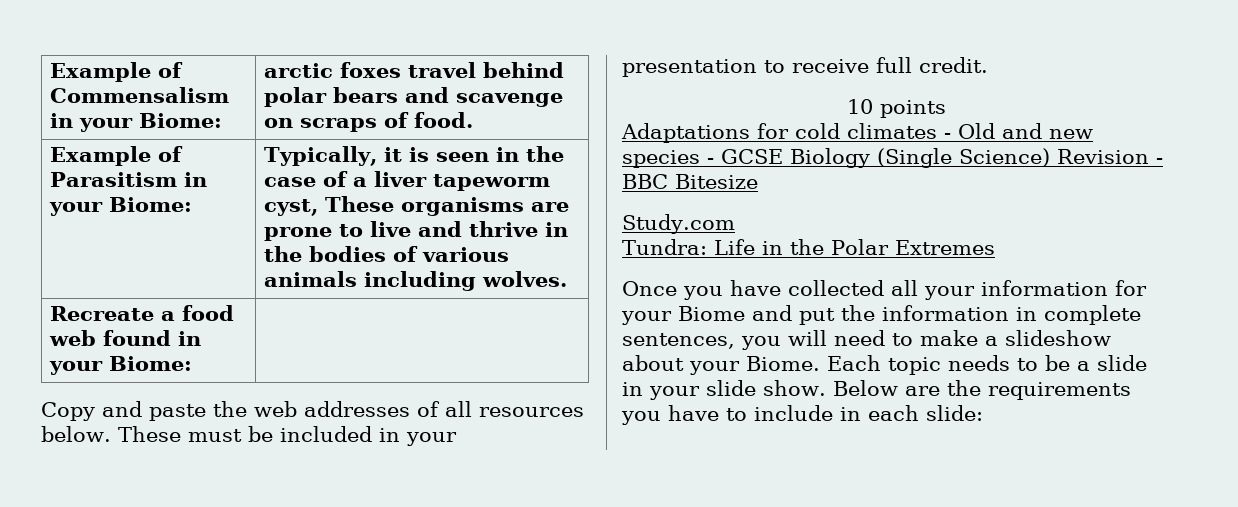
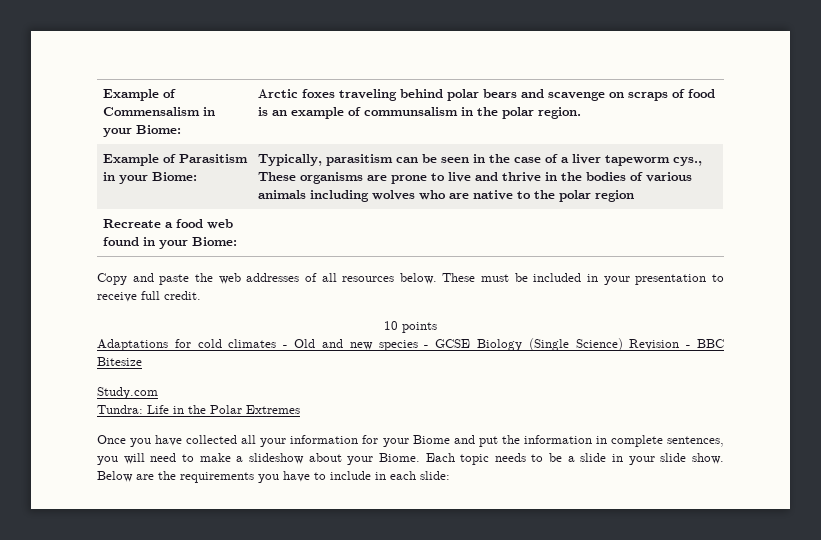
[264,62,477,78] arctic foxes travel -> [257,89,397,101] Arctic foxes traveling
[414,112,474,128] food. -> [687,89,715,98] [257,107,581,119] food is an example of communsalism in the polar region.
[384,147,430,162] it is -> [325,154,437,166] parasitism can be
[264,199,319,216] cyst, -> [672,157,702,166] cys.,
[482,271,568,287] wolves. -> [371,190,634,202] wolves who are native to the polar region

